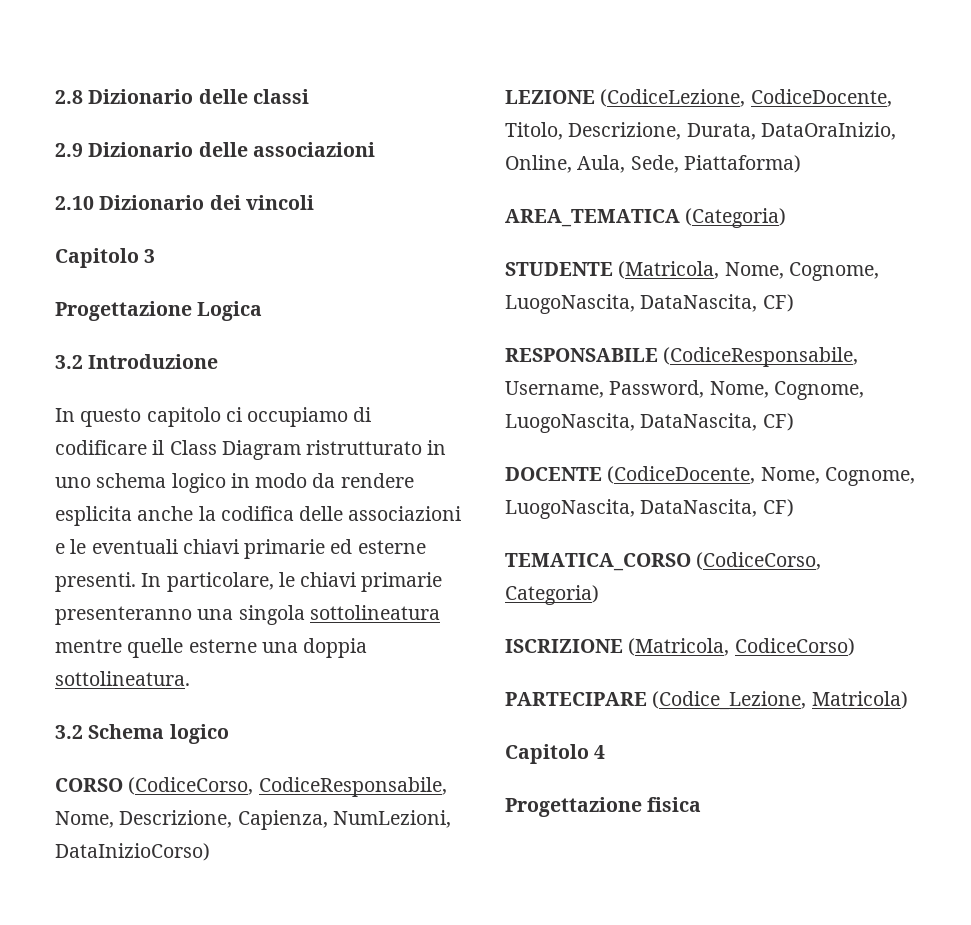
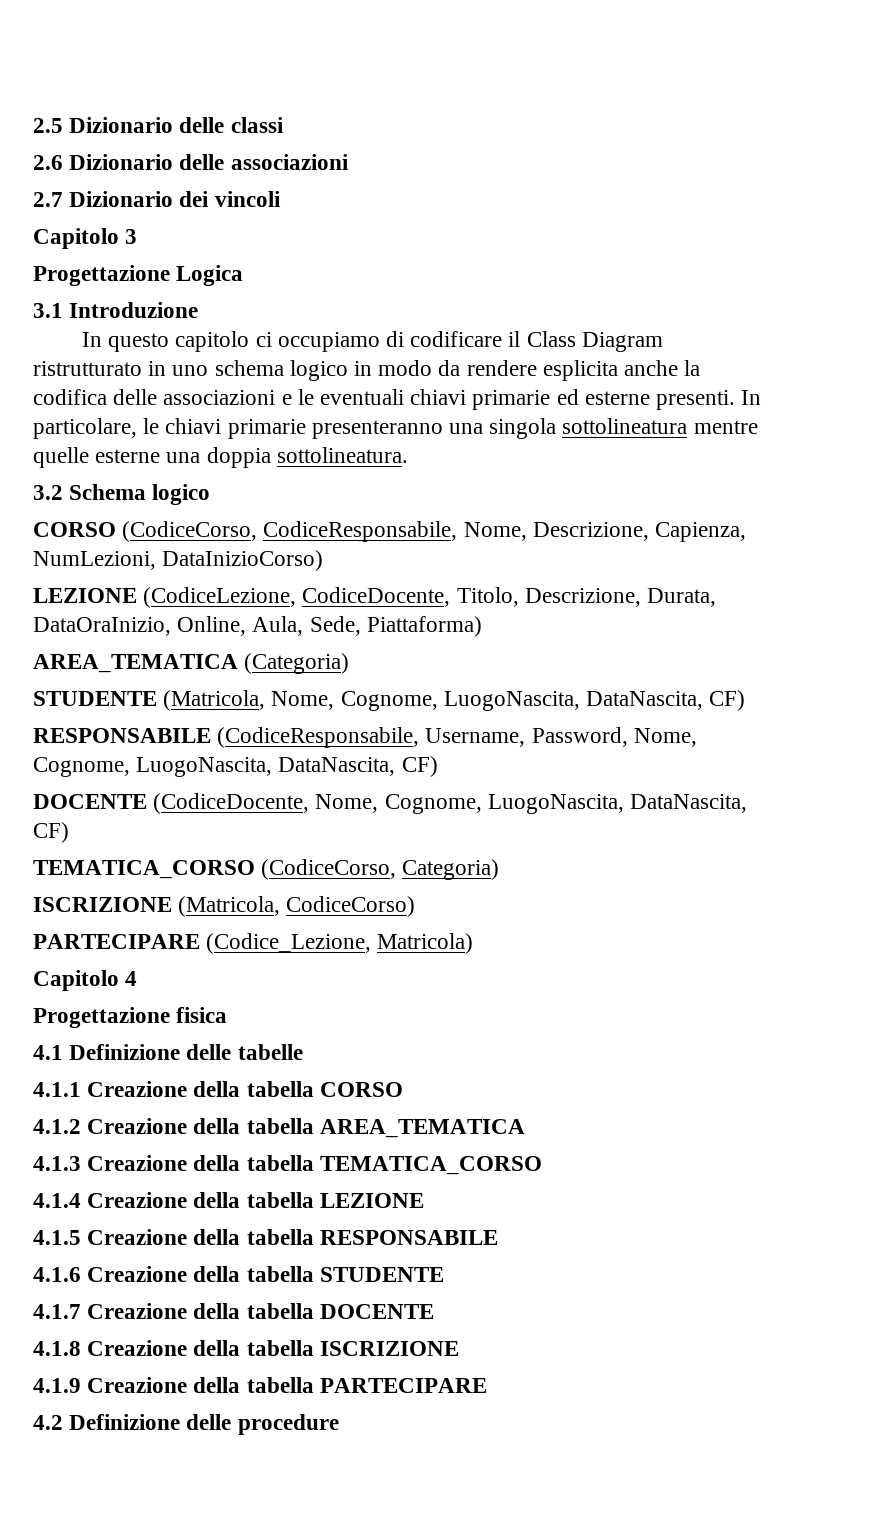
[55,90,83,104] 2.8 -> [33,118,63,133] 2.5
[55,143,83,157] 2.9 -> [33,155,63,170] 2.6
[55,196,94,210] 2.10 -> [33,192,63,207] 2.7
[55,355,83,369] 3.2 -> [33,303,63,318] 3.1
(702, 804) none -> [33,1044,303,1060] [33,1081,403,1097] [33,1118,525,1138] [33,1155,542,1175] [33,1192,424,1208] [33,1229,498,1245] [33,1266,444,1282] [33,1303,434,1319] [33,1340,459,1356] [33,1377,487,1393] [33,1414,339,1435] // 4.1 Definizione delle tabelle // 4.1.1 Creazione della tabella CORSO // 4.1.2 Creazione della tabella AREA_TEMATICA // 4.1.3 Creazione della tabella TEMATICA_CORSO // 4.1.4 Creazione della tabella LEZIONE // 4.1.5 Creazione della tabella RESPONSABILE // 4.1.6 Creazione della tabella STUDENTE // 4.1.7 Creazione della tabella DOCENTE // 4.1.8 Creazione della tabella ISCRIZIONE // 4.1.9 Creazione della tabella PARTECIPARE // 4.2 Definizione delle procedure

